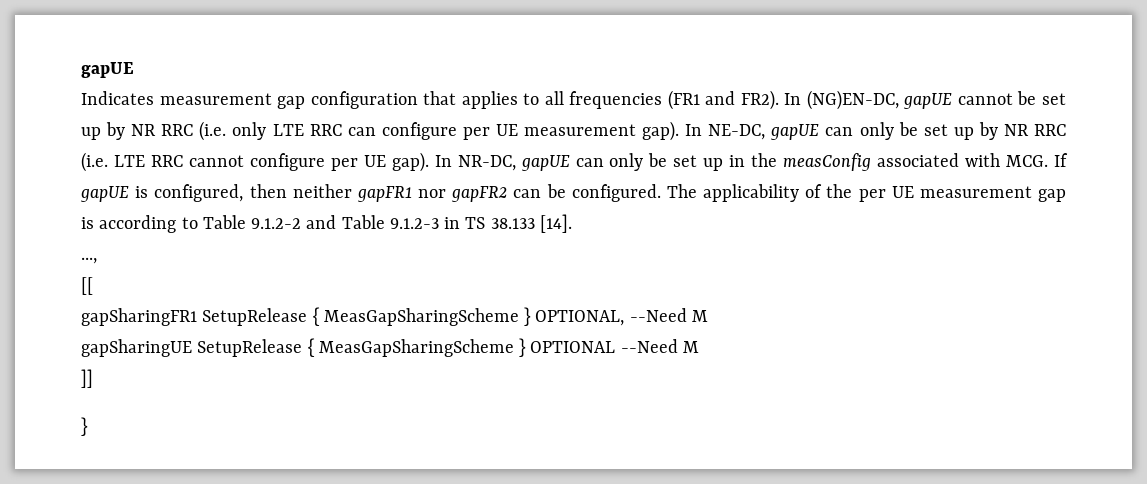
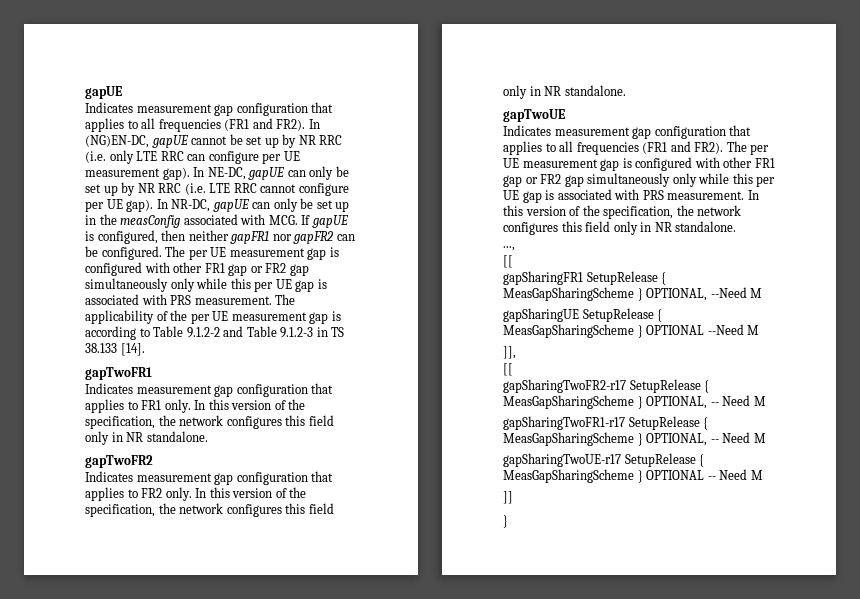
(697, 191) none -> [188,247,339,260] [85,262,309,276] [85,278,327,292] [85,294,296,305] per UE measurement gap is configured with other FR1 gap or FR2 gap simultaneously only while this per UE gap is associated with PRS measurement. The
(572, 223) none -> [85,367,152,380] [85,383,334,397] [85,399,306,413] [85,415,334,429] [85,431,208,445] [85,455,153,468] [85,471,334,485] [85,487,307,501] [85,503,334,517] [503,85,626,99] [503,109,565,122] [503,125,752,139] [503,141,770,155] [503,157,775,171] [503,173,776,187] [503,189,759,203] [503,205,742,219] [503,221,737,235] // gapTwoFR1 // Indicates measurement gap configuration that applies to FR1 only. In this version of the specification, the network configures this field only in NR standalone. // gapTwoFR2 // Indicates measurement gap configuration that applies to FR2 only. In this version of the specification, the network configures this field only in NR standalone. // gapTwoUE // Indicates measurement gap configuration that applies to all frequencies (FR1 and FR2). The per UE measurement gap is configured with other FR1 gap or FR2 gap simultaneously only while this per UE gap is associated with PRS measurement. In this version of the specification, the network configures this field only in NR standalone.
(699, 347) none -> [503,346,516,359] [503,363,513,376] [503,379,710,393] [503,395,766,409] [503,416,709,430] [503,432,766,446] [503,453,705,467] [503,469,763,483] // ]], // [[ // gapSharingTwoFR2-r17 SetupRelease { MeasGapSharingScheme } OPTIONAL, -- Need M // gapSharingTwoFR1-r17 SetupRelease { MeasGapSharingScheme } OPTIONAL, -- Need M // gapSharingTwoUE-r17 SetupRelease { MeasGapSharingScheme } OPTIONAL -- Need M

